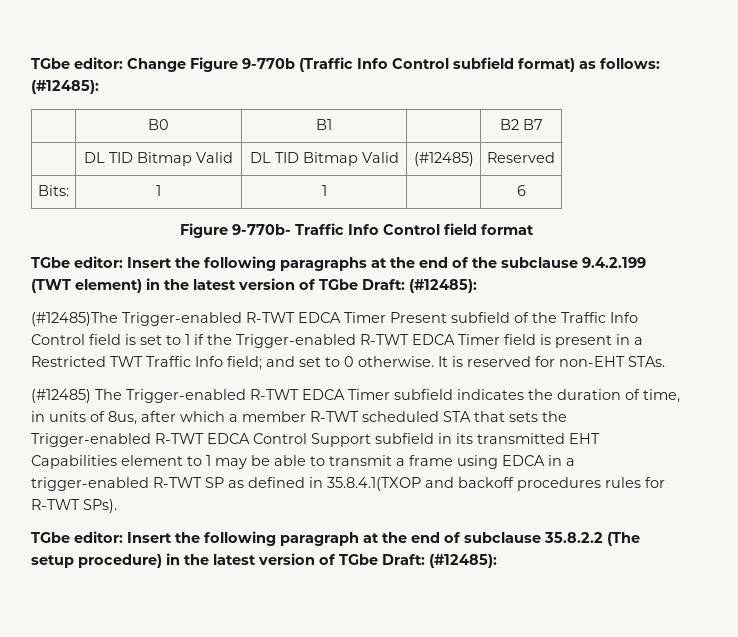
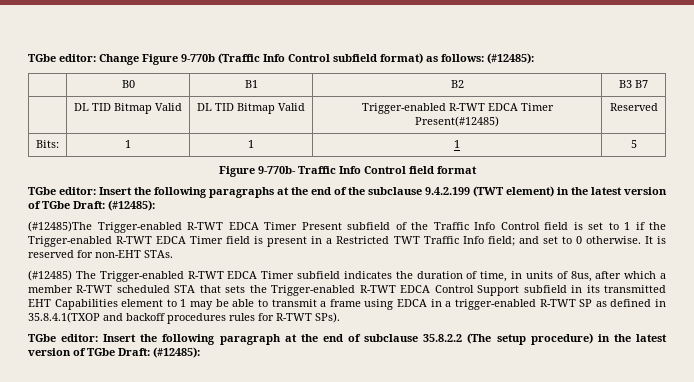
[499,119,519,130] | B2 -> [450,80,464,88] [619,80,632,88] B2 | B3
[413,152,474,166] (#12485) -> [361,103,554,114] [415,116,499,127] Trigger-enabled R-TWT EDCA Timer Present(#12485)
[516,185,526,196] | 6 -> [454,140,460,148] [630,140,637,148] 1 | 5

